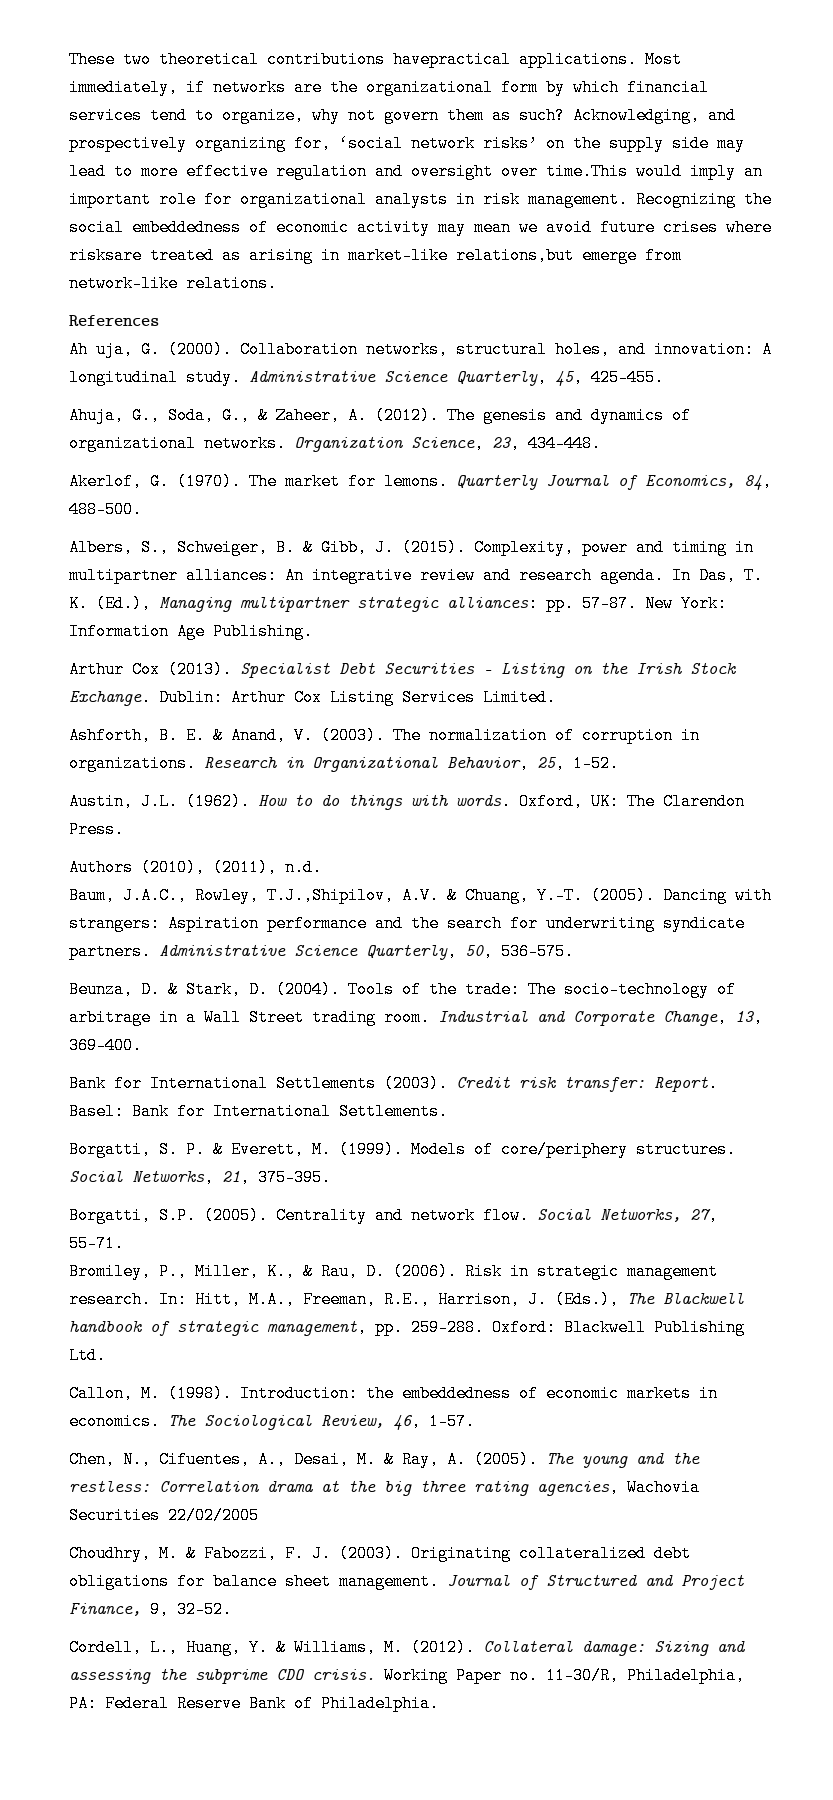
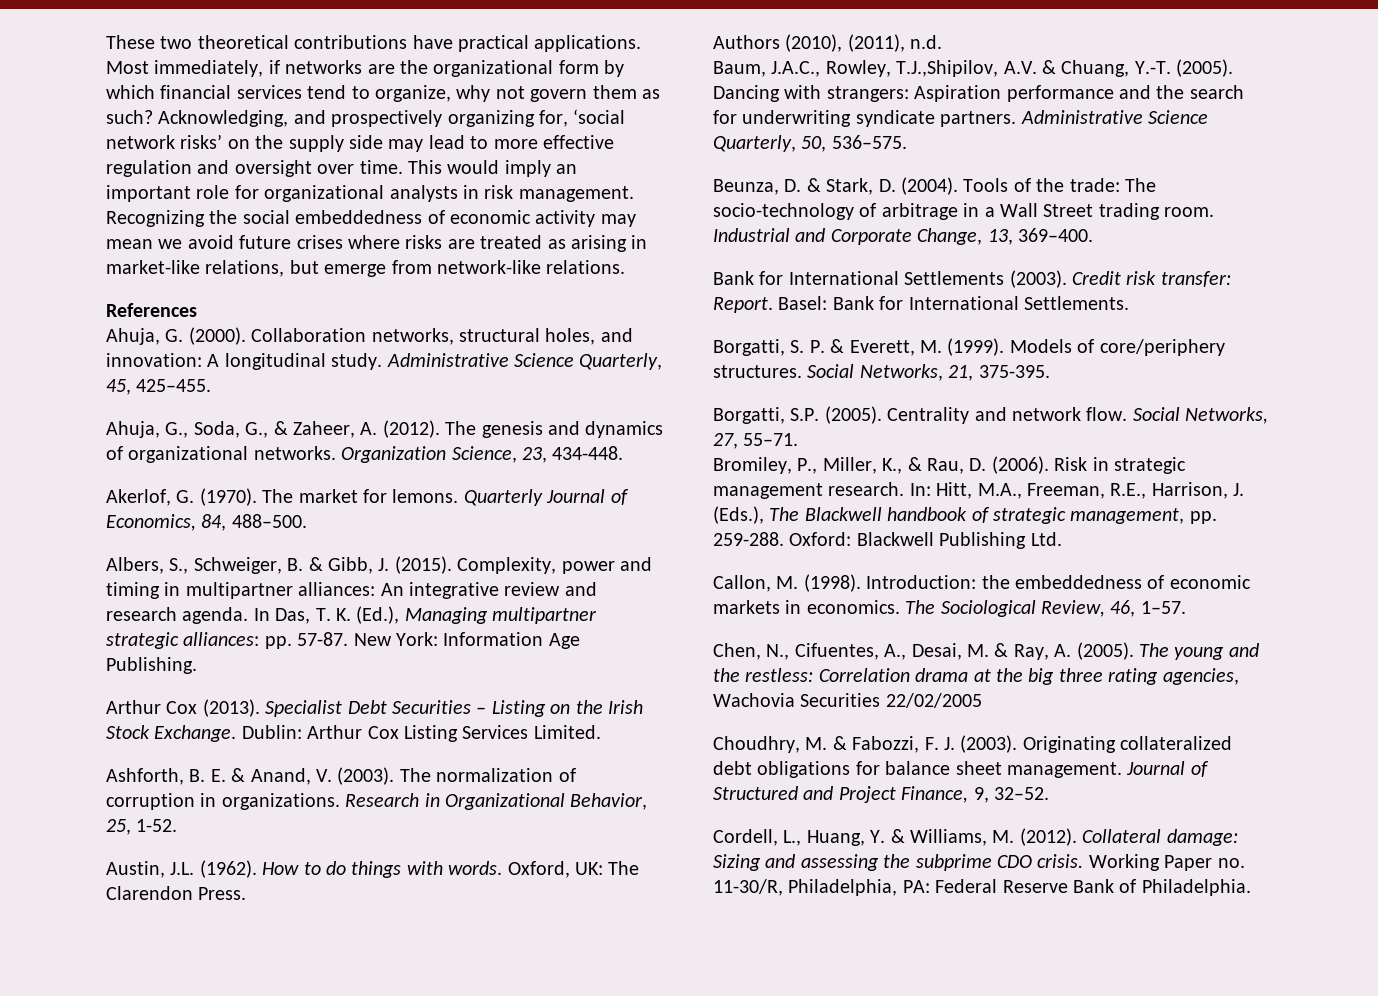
[393,51,511,68] havepractical -> [412,35,529,52] have practical
[546,163,628,180] time.This -> [359,160,442,174] time. This
[69,247,142,264] risksare -> [405,235,475,249] risks are
[456,247,574,264] relations,but -> [205,260,319,277] relations, but
[69,341,133,358] Ah uja, -> [106,328,160,345] Ahuja,

